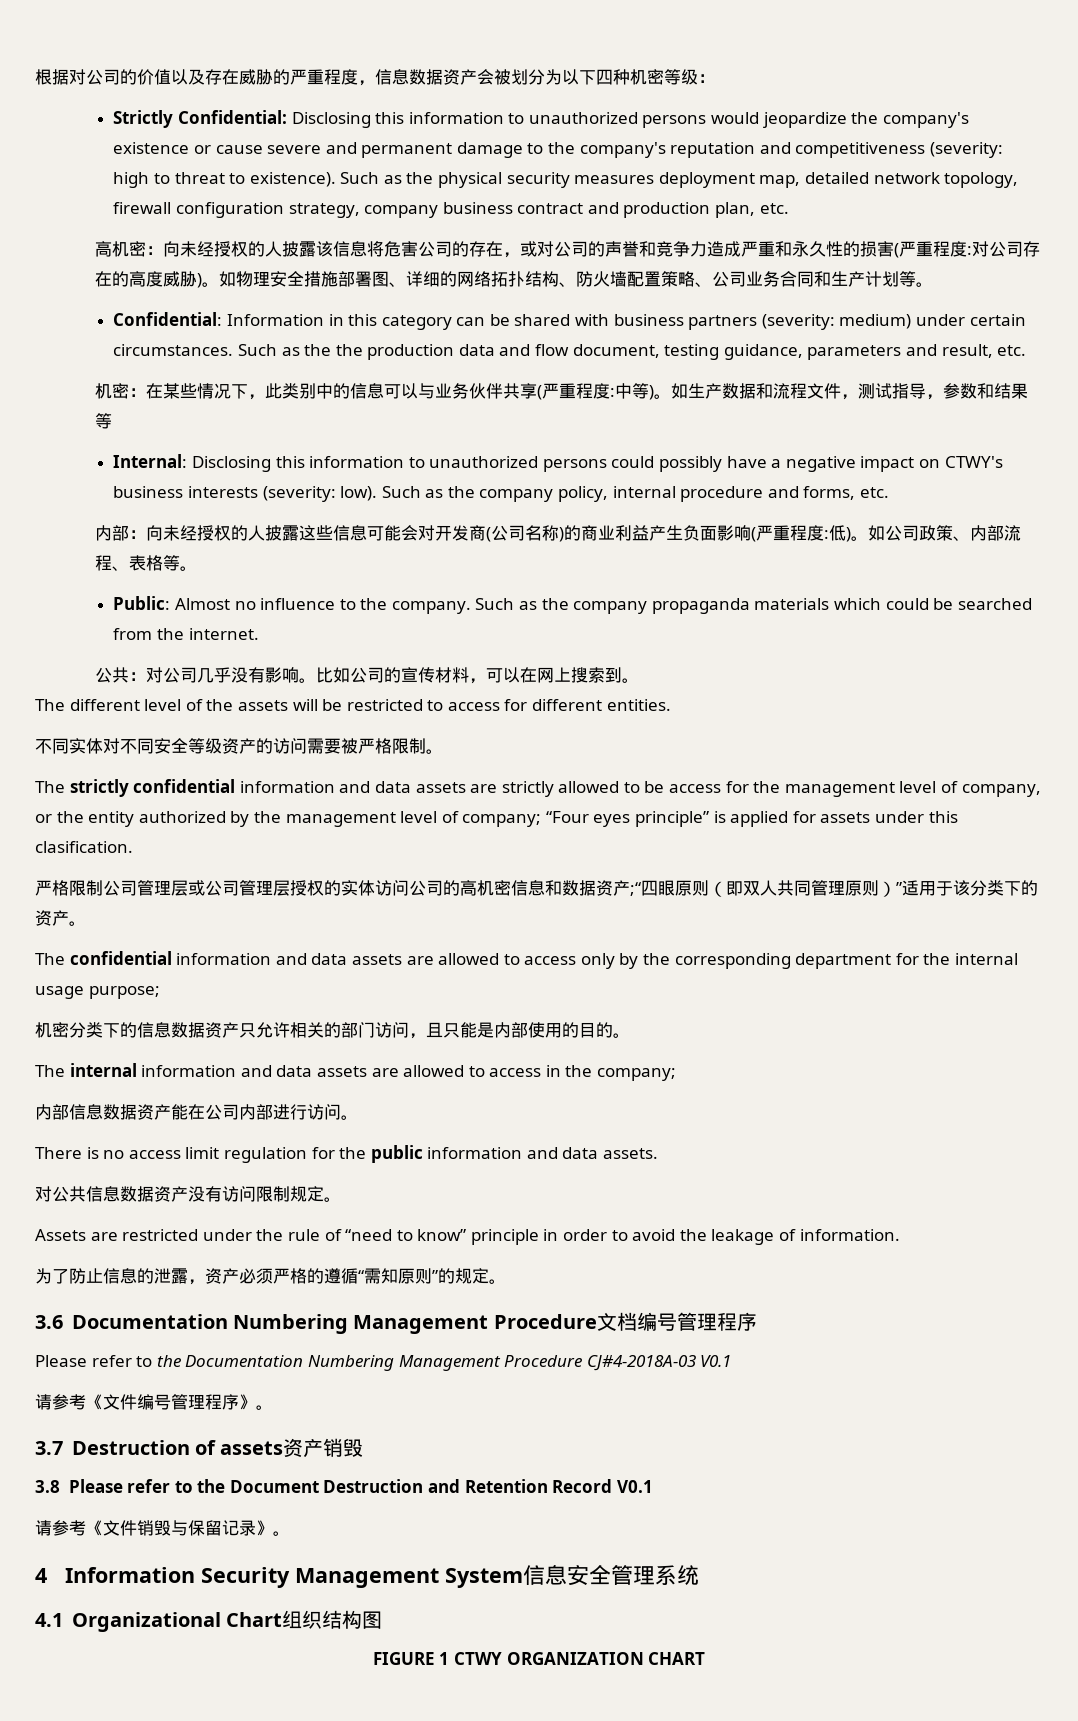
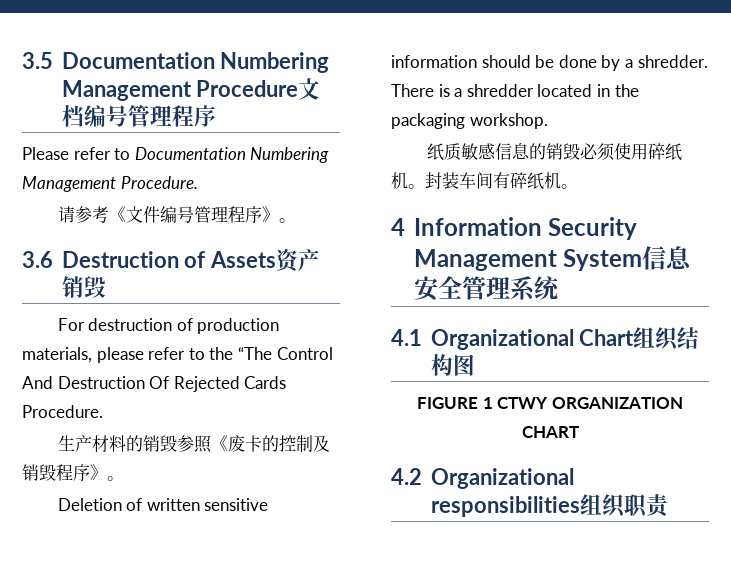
[35,69,715,86] [113,110,969,128] [113,142,1004,158] [113,172,1019,188] [113,202,789,218] [94,241,1040,258] [94,271,933,288] [113,312,1026,330] [113,344,1027,360] [94,383,1028,400] [94,413,112,429] [113,454,1003,472] [113,486,890,502] [94,525,1021,542] [94,555,197,571] [113,596,1032,614] [113,628,259,640] [94,667,639,684] [35,699,671,711] [35,738,443,754] [35,779,1041,797] [35,811,958,827] [35,841,133,853] [35,880,1038,897] [35,910,86,926] [35,951,1019,969] [35,986,160,999] [35,1022,630,1039] [35,1063,677,1081] [35,1104,358,1120] [35,1145,659,1163] [35,1186,341,1202] [35,1229,900,1245] [35,1268,506,1285] [35,1315,63,1329] 根据对公司的价值以及存在威胁的严重程度，信息数据资产会被划分为以下四种机密等级： // Strictly Confidential: Disclosing this information to unauthorized persons would jeopardize the company's existence or cause severe and permanent damage to the company's reputation and competitiveness (severity: high to threat to existence). Such as the physical security measures deployment map, detailed network topology, firewall configuration strategy, company business contract and production plan, etc. // 高机密：向未经授权的人披露该信息将危害公司的存在，或对公司的声誉和竞争力造成严重和永久性的损害(严重程度:对公司存在的高度威胁)。如物理安全措施部署图、详细的网络拓扑结构、防火墙配置策略、公司业务合同和生产计划等。 // Confidential: Information in this category can be shared with business partners (severity: medium) under certain circumstances. Such as the the production data and flow document, testing guidance, parameters and result, etc. // 机密：在某些情况下，此类别中的信息可以与业务伙伴共享(严重程度:中等)。如生产数据和流程文件，测试指导，参数和结果等 // Internal: Disclosing this information to unauthorized persons could possibly have a negative impact on CTWY's business interests (severity: low). Such as the company policy, internal procedure and forms, etc. // 内部：向未经授权的人披露这些信息可能会对开发商(公司名称)的商业利益产生负面影响(严重程度:低)。如公司政策、内部流程、表格等。 // Public: Almost no influence to the company. Such as the company propaganda materials which could be searched from the internet. // 公共：对公司几乎没有影响。比如公司的宣传材料，可以在网上搜索到。 // The different level of the assets will be restricted to access for different entities. // 不同实体对不同安全等级资产的访问需要被严格限制。 // The strictly confidential information and data assets are strictly allowed to be access for the management level of company, or the entity authorized by the management level of company; “Four eyes principle” is applied for assets under this clasification. // 严格限制公司管理层或公司管理层授权的实体访问公司的高机密信息和数据资产;“四眼原则（即双人共同管理原则）”适用于该分类下的资产。 // The confidential information and data assets are allowed to access only by the corresponding department for the internal usage purpose; // 机密分类下的信息数据资产只允许相关的部门访问，且只能是内部使用的目的。 // The internal information and data assets are allowed to access in the company; // 内部信息数据资产能在公司内部进行访问。 // There is no access limit regulation for the public information and data assets. // 对公共信息数据资产没有访问限制规定。 // Assets are restricted under the rule of “need to know” principle in order to avoid the leakage of information. // 为了防止信息的泄露，资产必须严格的遵循“需知原则”的规定。 // 3.6 -> [22,52,53,69] 3.5
[156,1355,732,1371] the Documentation Numbering Management Procedure CJ#4-2018A-03 V0.1 -> [134,147,330,163] [22,176,198,192] Documentation Numbering Management Procedure.
[35,1441,63,1455] 3.7 -> [22,251,53,268] 3.6
[220,1441,284,1455] assets -> [210,251,277,268] Assets
[35,1479,653,1493] [35,1520,273,1536] 3.8 Please refer to the Document Destruction and Retention Record V0.1 // 请参考《文件销毁与保留记录》 -> [57,318,280,334] [22,347,333,363] [22,376,287,392] [22,405,103,418] [57,435,330,453] [22,464,124,481] [57,498,269,511] [391,55,708,71] [391,84,639,97] [391,113,548,129] [426,143,682,161] [391,172,561,190] For destruction of production materials, please refer to the “The Control And Destruction Of Rejected Cards Procedure. // 生产材料的销毁参照《废卡的控制及销毁程序》。 // Deletion of written sensitive information should be done by a shredder. There is a shredder located in the packaging workshop. // 纸质敏感信息的销毁必须使用碎纸机。封装车间有碎纸机
(706, 1658) none -> [391,468,574,489] [430,494,670,518] // 4.2 Organizational responsibilities组织职责

